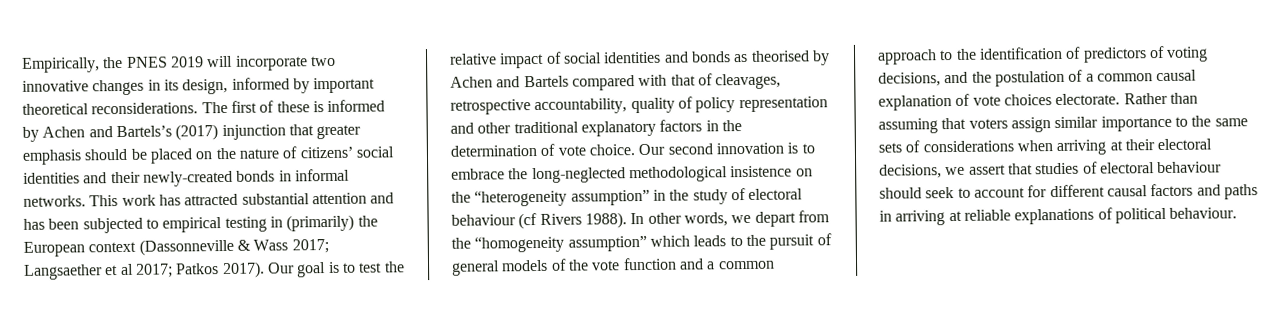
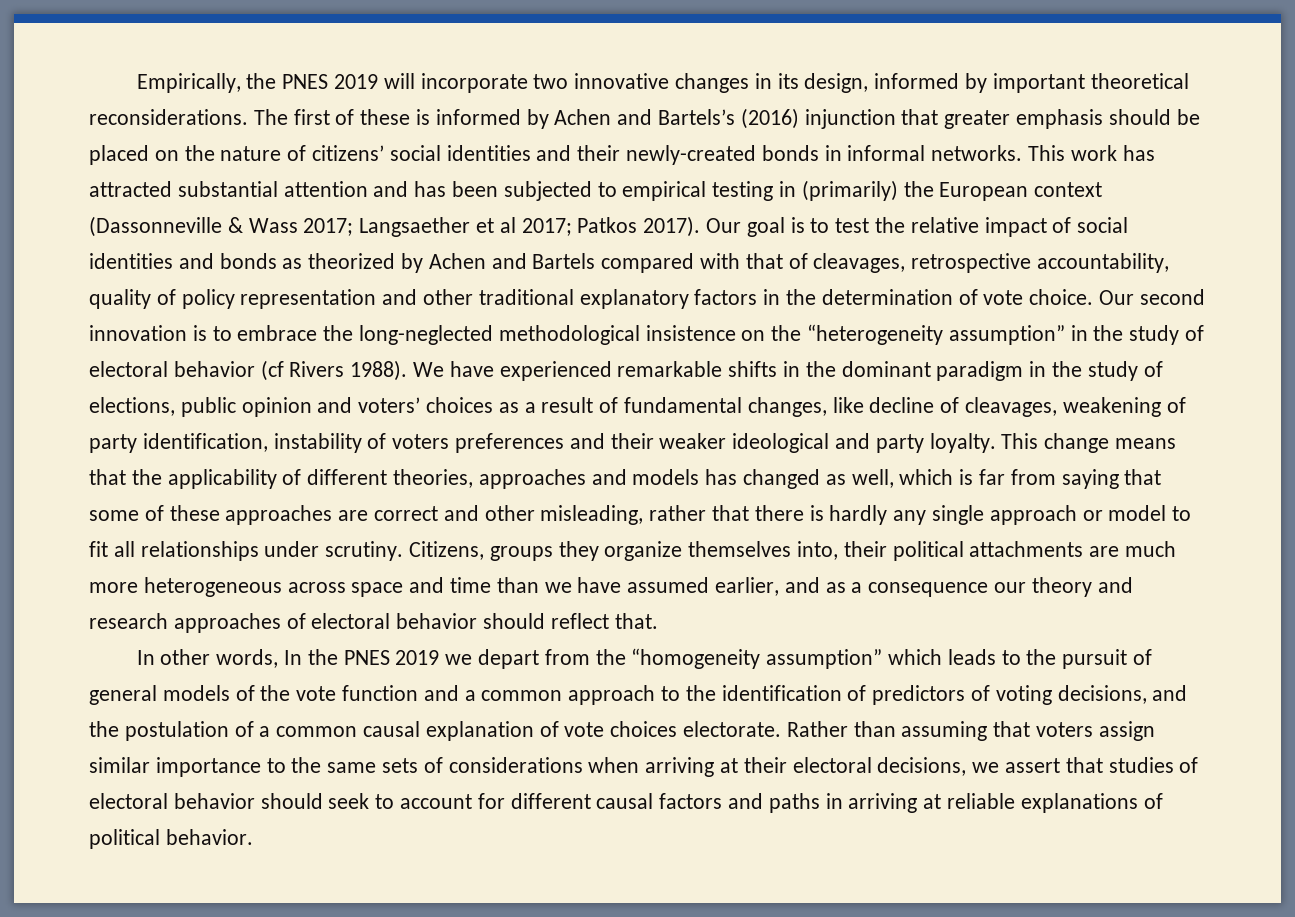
[175,124,219,141] (2017) -> [740,108,799,129] (2016)
[750,50,810,62] theorised -> [308,253,396,269] theorized
[451,214,516,226] behaviour -> [173,361,255,377] behavior
[630,212,728,227] In other words, -> [413,361,1163,381] [89,397,1186,417] [89,433,1177,453] [89,469,1162,489] [89,505,1192,525] [89,541,1177,561] [89,577,1133,597] [89,613,658,633] [136,649,440,668] We have experienced remarkable shifts in the dominant paradigm in the study of elections, public opinion and voters’ choices as a result of fundamental changes, like decline of cleavages, weakening of party identification, instability of voters preferences and their weaker ideological and party loyalty. This change means that the applicability of different theories, approaches and models has changed as well, which is far from saying that some of these approaches are correct and other misleading, rather that there is hardly any single approach or model to fit all relationships under scrutiny. Citizens, groups they organize themselves into, their political attachments are much more heterogeneous across space and time than we have assumed earlier, and as a consequence our theory and research approaches of electoral behavior should reflect that. // In other words, In the PNES 2019
[1157,161,1223,174] behaviour -> [173,793,255,809] behavior
[1169,207,1238,219] behaviour. -> [165,829,253,845] behavior.

